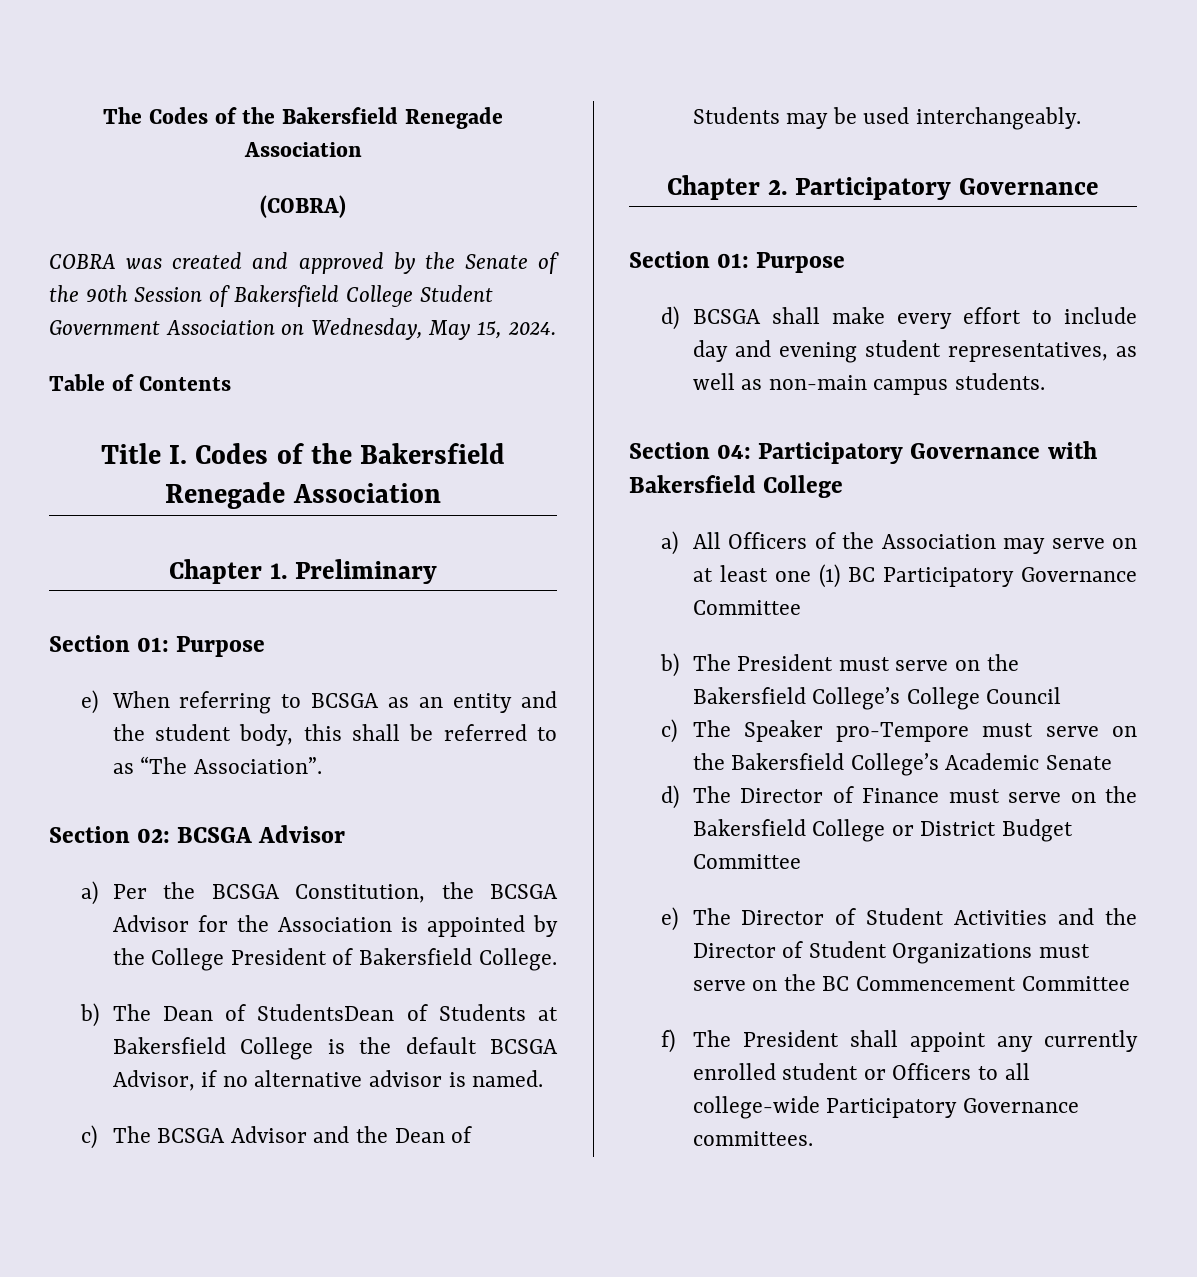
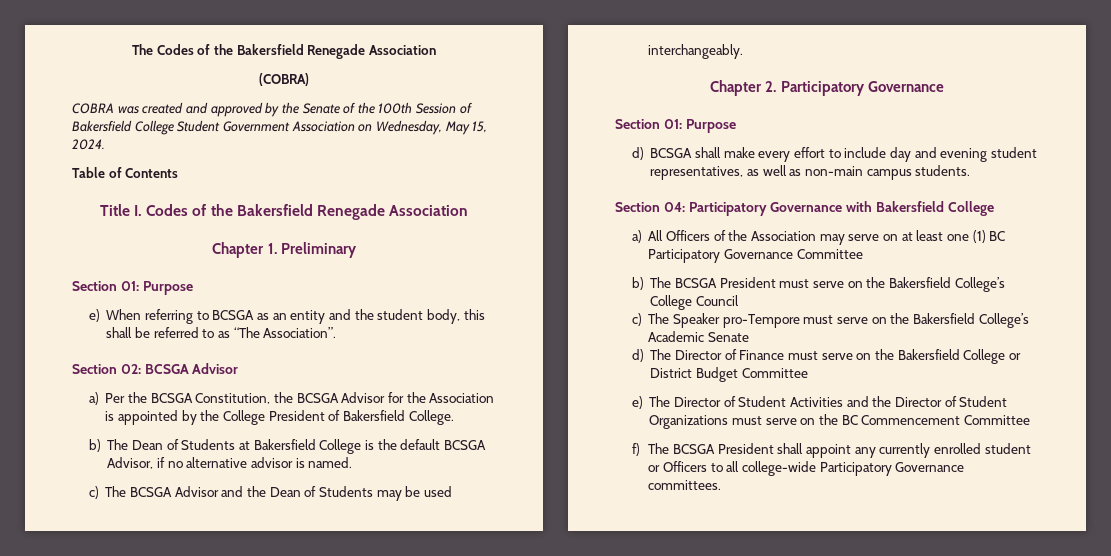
[85,285,128,302] 90th -> [378,102,413,114] 100th
[257,1004,428,1021] StudentsDean of -> (179, 444) none
(731, 662) none -> [675,278,718,288] BCSGA
(731, 1038) none -> [673,444,716,454] BCSGA

